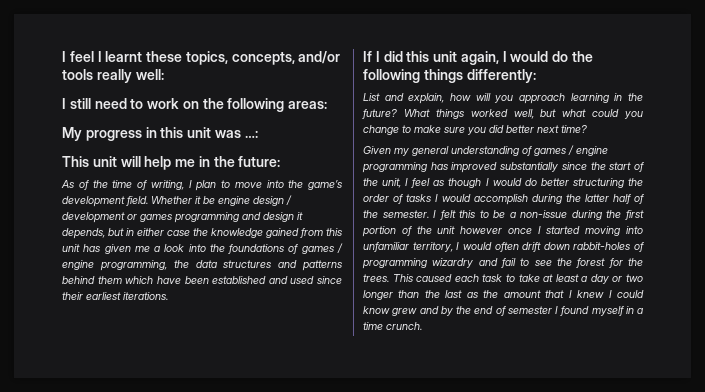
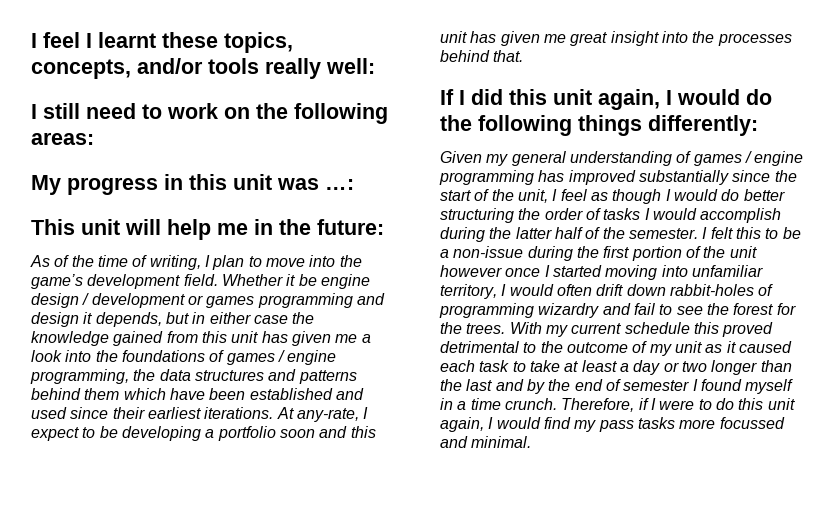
(168, 296) none -> [276,407,369,422] [31,426,376,441] [440,31,792,46] [440,50,524,62] At any-rate, I expect to be developing a portfolio soon and this unit has given me great insight into the processes behind that.
[363,93,643,104] [362,109,643,119] [363,125,587,135] // List and explain, how will you approach learning in the future? What things worked well, but what could you change to make sure you did better next time? -> (758, 125) none
[392,274,413,282] This -> [509,322,774,337] [440,341,736,356] With my current schedule this proved detrimental to the outcome of my unit as it
[466,290,644,298] [363,306,418,316] as the amount that I knew I could know grew -> (493, 385) none
(422, 326) none -> [561,398,795,412] [440,417,785,432] [440,436,532,448] Therefore, if I were to do this unit again, I would find my pass tasks more focussed and minimal.

